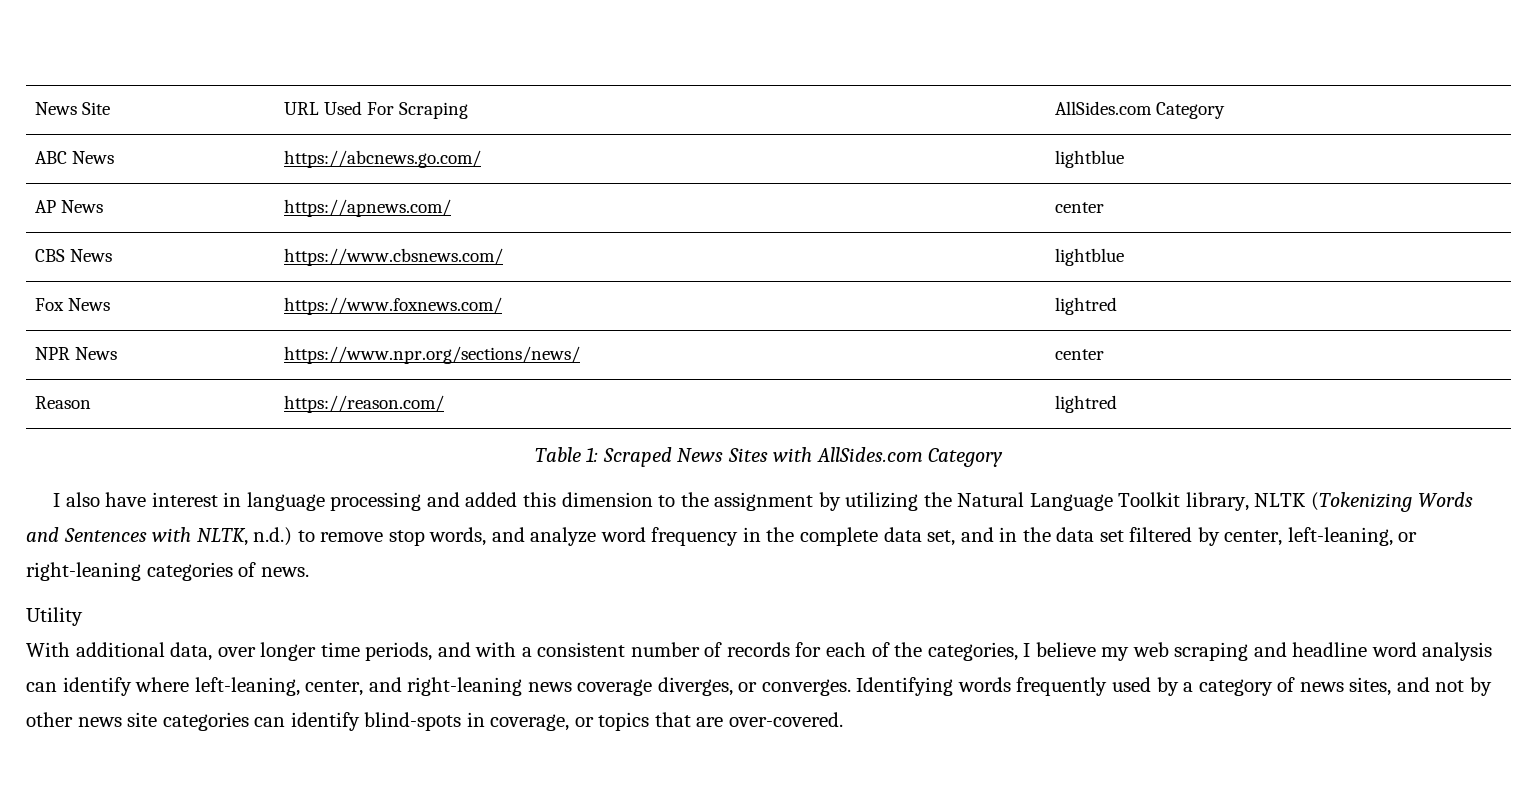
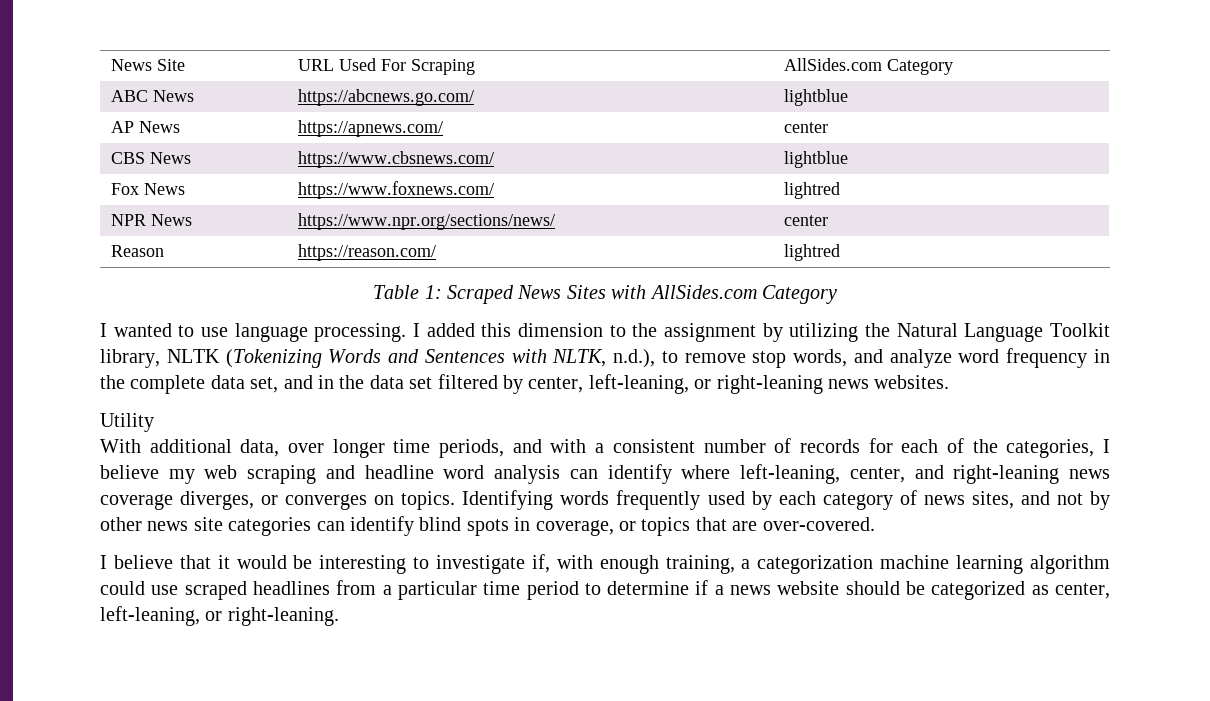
[65,492,460,511] also have interest in language processing and -> [113,323,420,342] wanted to use language processing. I
[253,527,293,546] n.d.) -> [613,349,656,368] n.d.),
[146,562,309,581] categories of news. -> [827,375,950,389] news websites.
[761,679,851,696] converges. -> [285,491,456,510] converges on topics.
[1183,682,1194,692] a -> [778,491,816,505] each
[364,712,462,731] blind-spots -> [419,517,509,536] blind spots
(843, 719) none -> [100,554,1110,574] [100,580,1110,600] [100,606,339,626] // I believe that it would be interesting to investigate if, with enough training, a categorization machine learning algorithm could use scraped headlines from a particular time period to determine if a news website should be categorized as center, left-leaning, or right-leaning.

